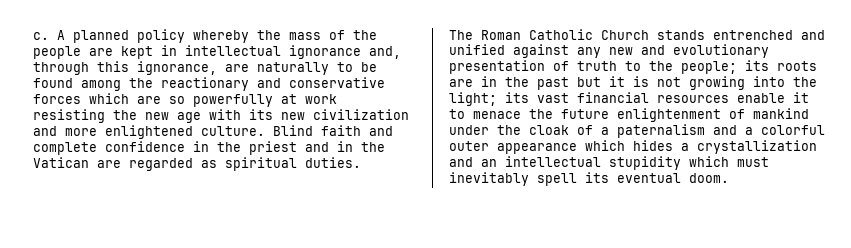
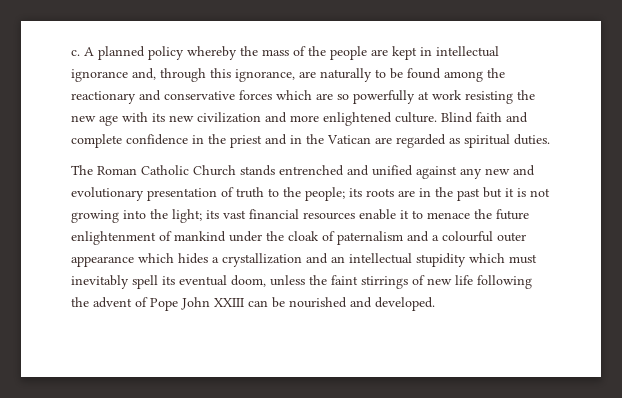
[601,127,609,135] a -> (335, 236) none
[761,125,825,135] colorful -> [442,231,493,242] colourful
[689,173,729,183] doom. -> [231,275,532,289] [71,297,435,311] doom, unless the faint stirrings of new life following the advent of Pope John XXIII can be nourished and developed.

